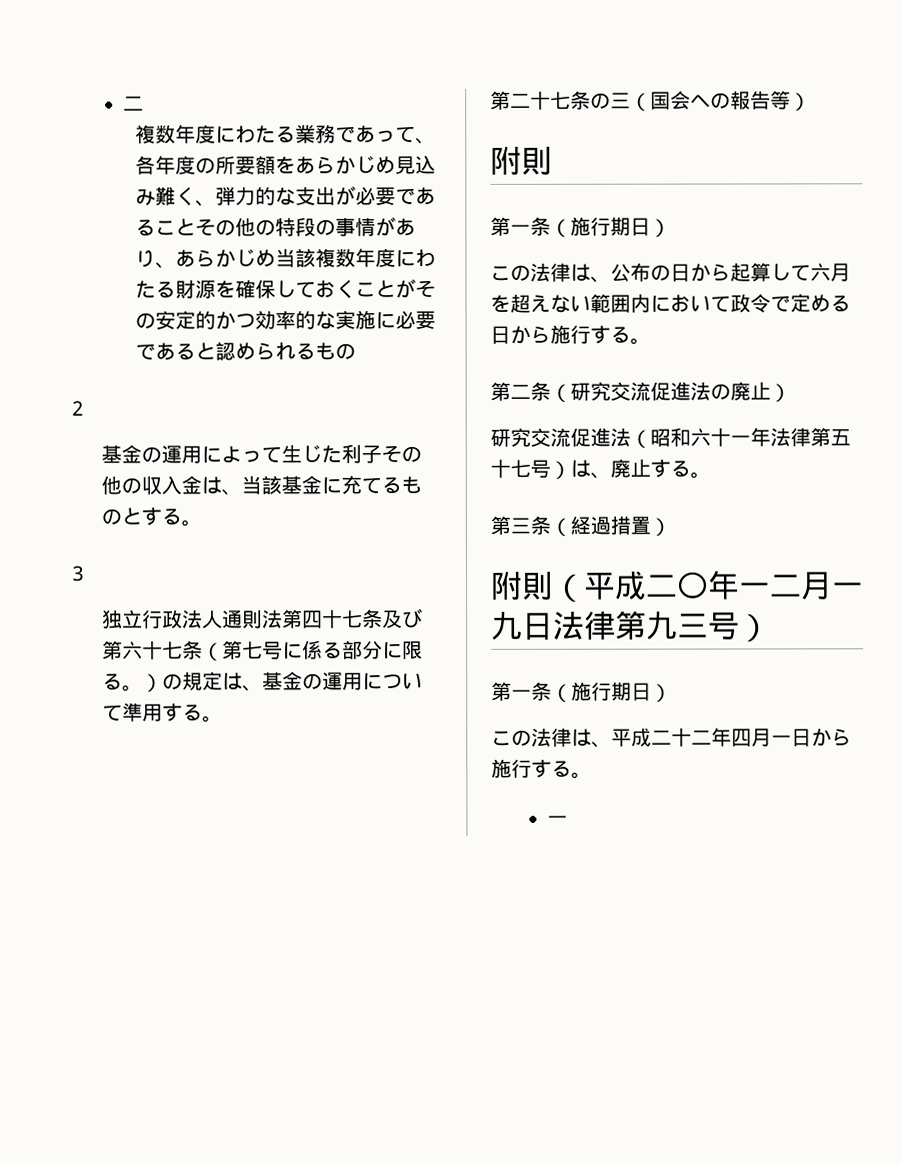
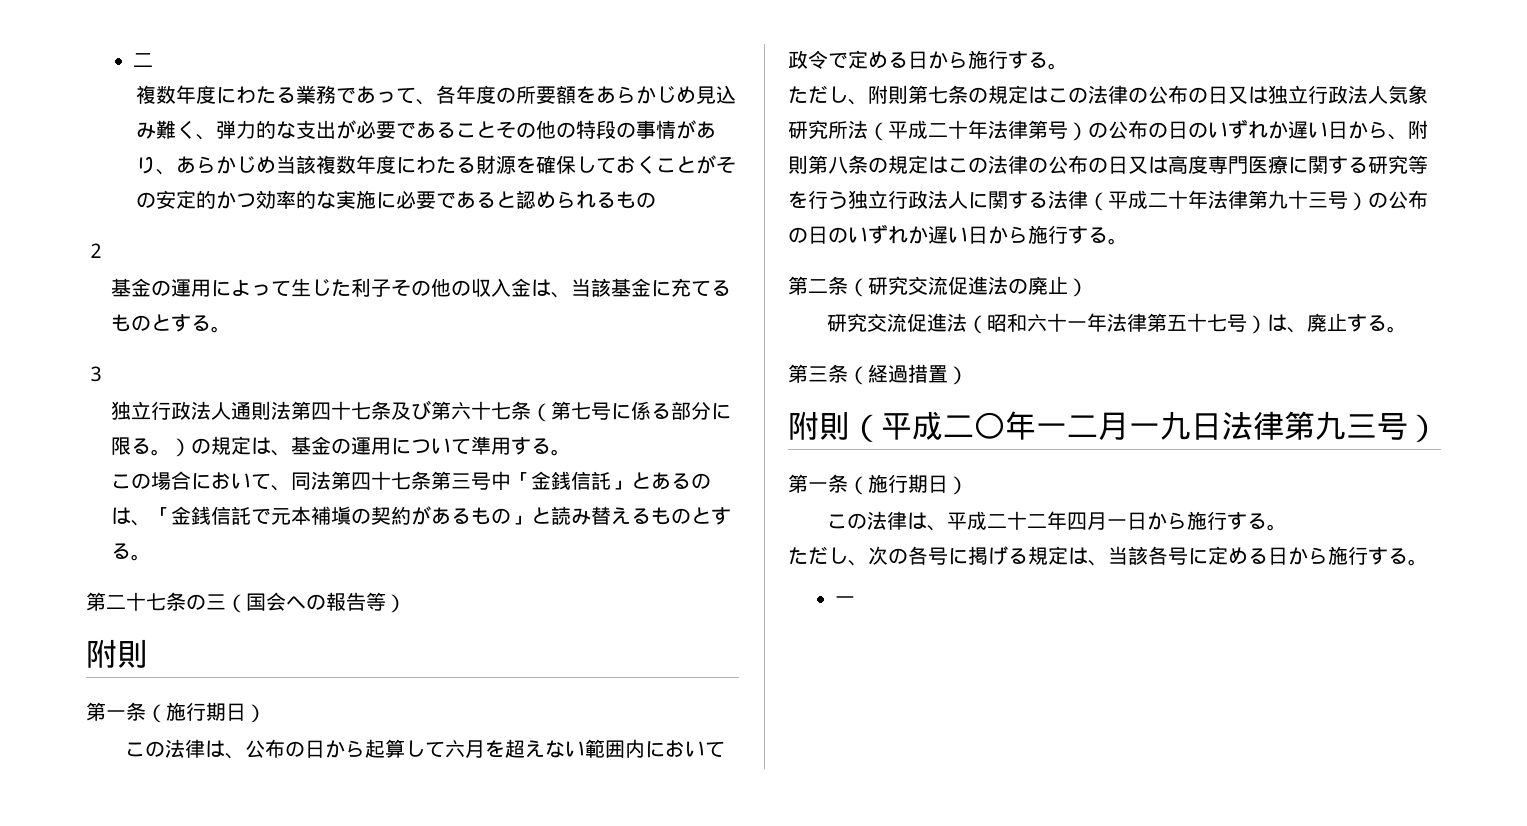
(223, 719) none -> [110,471,711,491] [110,506,731,526] [110,543,151,561] // この場合において、同法第四十七条第三号中「金銭信託」とあるのは、「金銭信託で元本補塡の契約があるもの」と読み替えるものとする。
(651, 341) none -> [788,85,1428,105] [788,119,1428,141] [788,155,1428,174] [788,190,1428,211] [788,224,1128,245] // ただし、附則第七条の規定はこの法律の公布の日又は独立行政法人気象研究所法（平成二十年法律第号）の公布の日のいずれか遅い日から、附則第八条の規定はこの法律の公布の日又は高度専門医療に関する研究等を行う独立行政法人に関する法律（平成二十年法律第九十三号）の公布の日のいずれか遅い日から施行する。
(592, 775) none -> [788,546,1428,566] // ただし、次の各号に掲げる規定は、当該各号に定める日から施行する。

